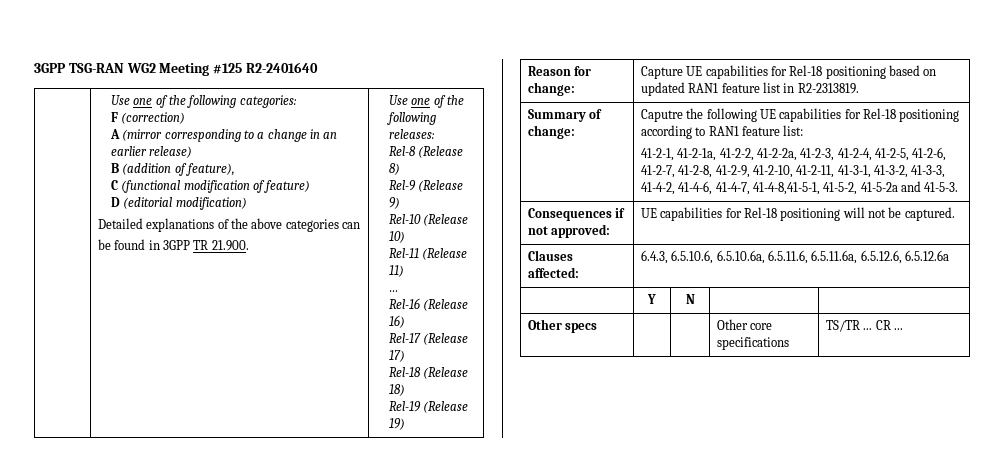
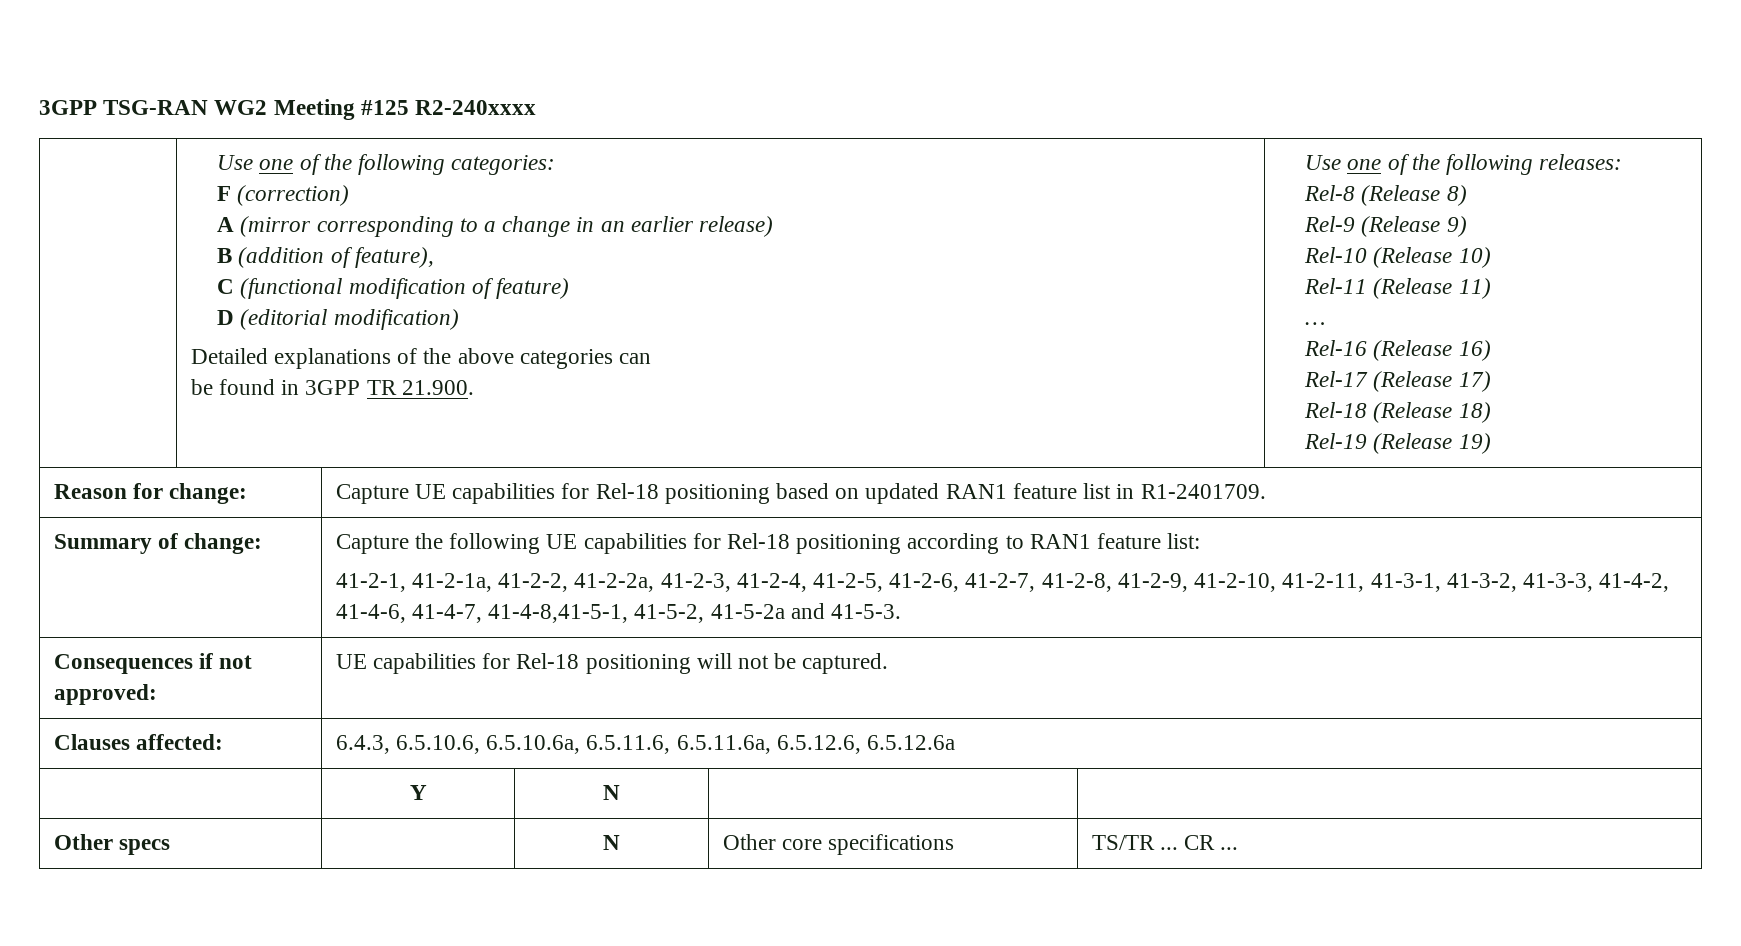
[245,62,318,73] R2-2401640 -> [415,100,537,115] R2-240xxxx
[797,83,859,94] R2-2313819. -> [1140,484,1266,499] R1-2401709.
[640,109,683,122] Caputre -> [335,534,409,554] Capture
(598, 328) none -> [603,835,620,850] N

